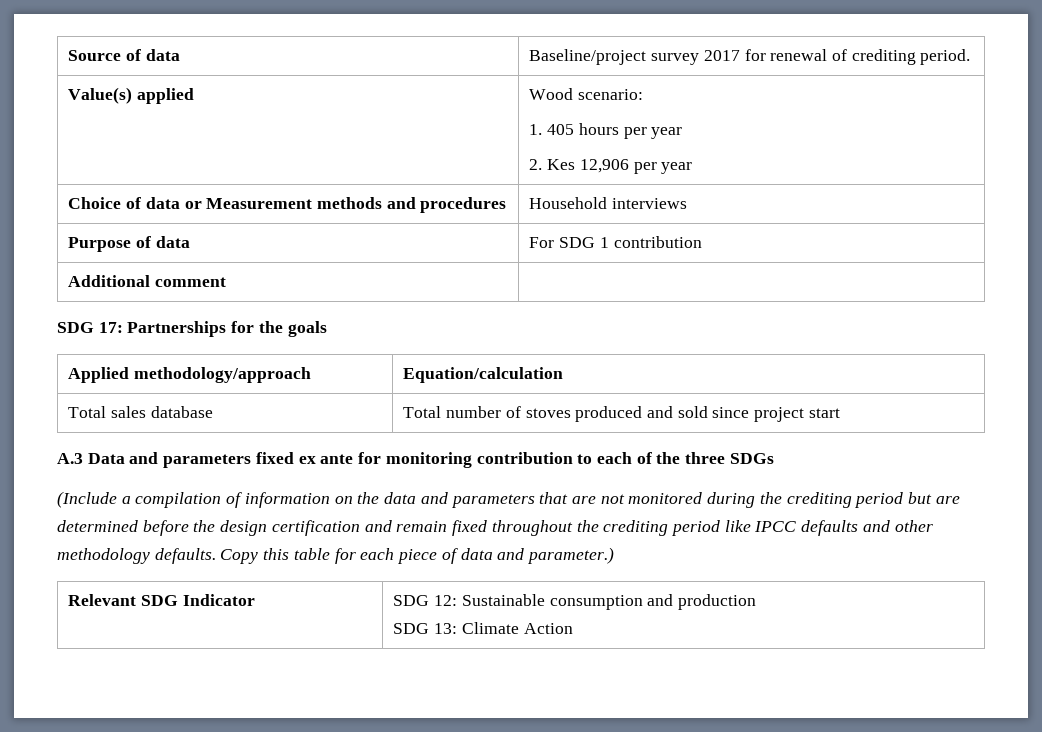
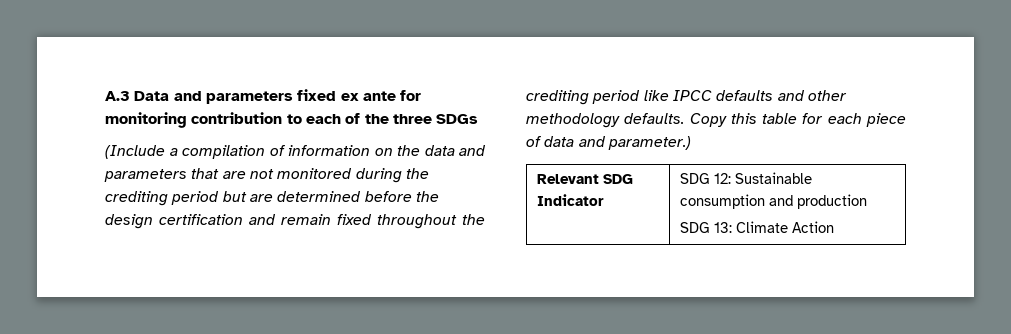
[68,49,180,61] [529,49,971,65] [68,87,195,104] [529,88,644,100] [529,123,683,139] [529,159,693,174] [68,197,507,213] [529,197,688,209] [68,236,190,252] [529,236,702,248] [68,275,227,287] [57,321,327,337] [68,367,312,383] [403,367,564,383] [68,406,213,418] [403,406,840,422] Source of data | Baseline/project survey 2017 for renewal of crediting period. // Value(s) applied | Wood scenario: // 1. 405 hours per year // 2. Kes 12,906 per year // Choice of data or Measurement methods and procedures | Household interviews // Purpose of data | For SDG 1 contribution // Additional comment | // SDG 17: Partnerships for the goals // Applied methodology/approach | Equation/calculation // Total sales database | Total number of stoves produced and sold since project start // -> (105, 96) none

